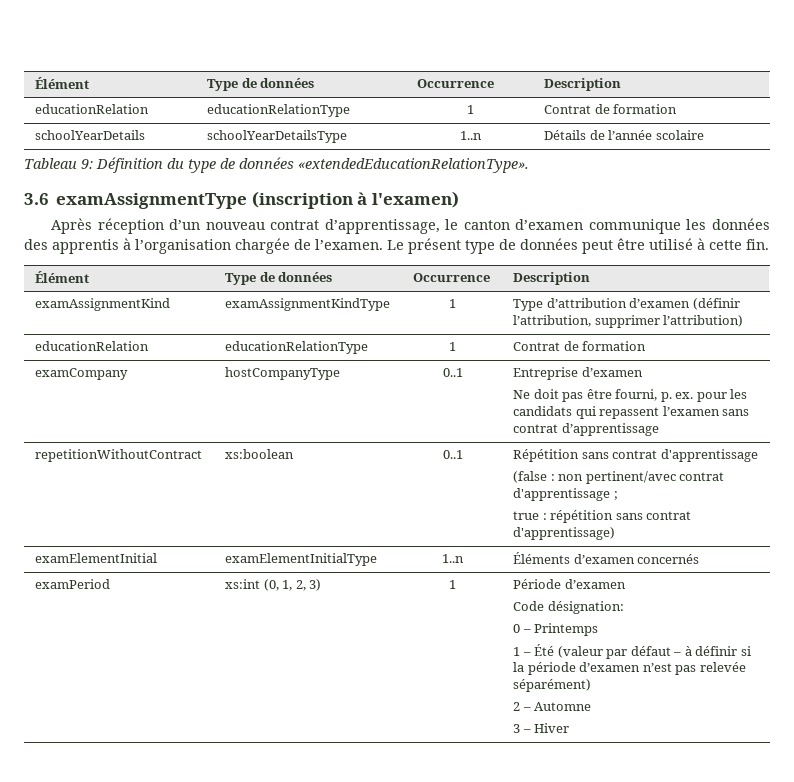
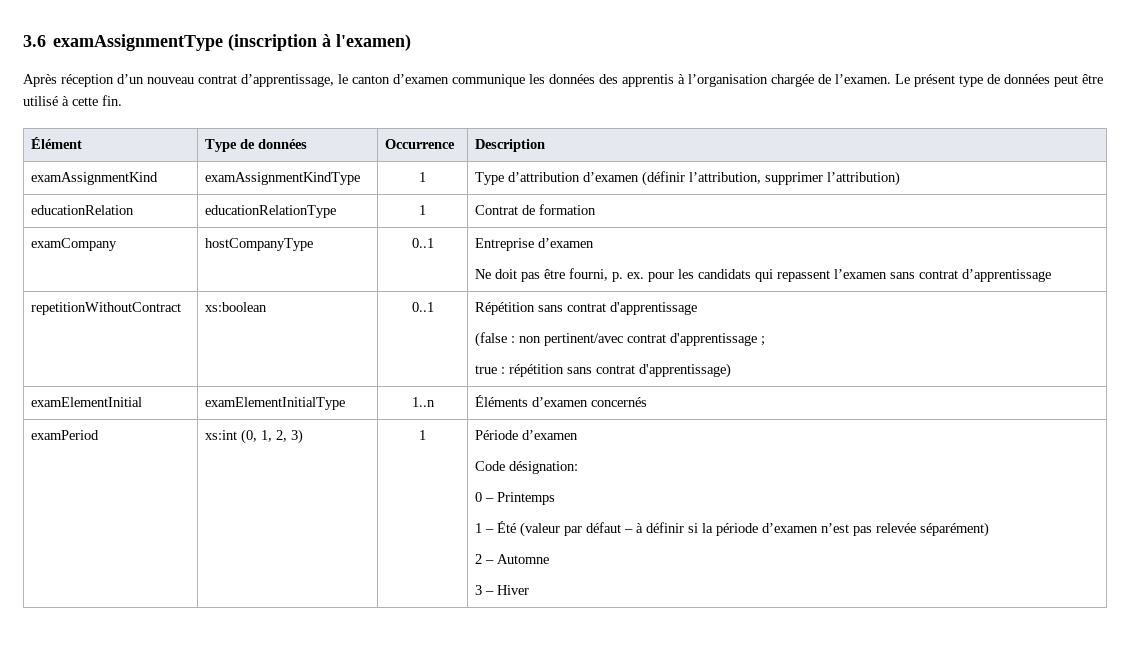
[35,77,90,89] [207,78,315,91] [417,79,495,88] [544,78,622,91] [35,104,150,114] [207,104,351,117] [466,105,474,114] [544,104,678,114] [35,130,146,140] [207,130,348,143] [459,131,482,140] [544,130,704,140] [24,157,529,173] Élément | Type de données | Occurrence | Description // educationRelation | educationRelationType | 1 | Contrat de formation // schoolYearDetails | schoolYearDetailsType | 1..n | Détails de l’année scolaire // Tableau 9: Définition du type de données «extendedEducationRelationType». // -> (23, 41) none

